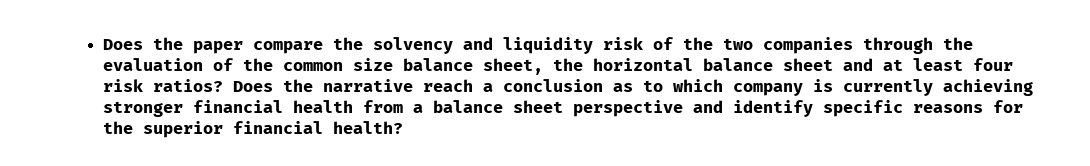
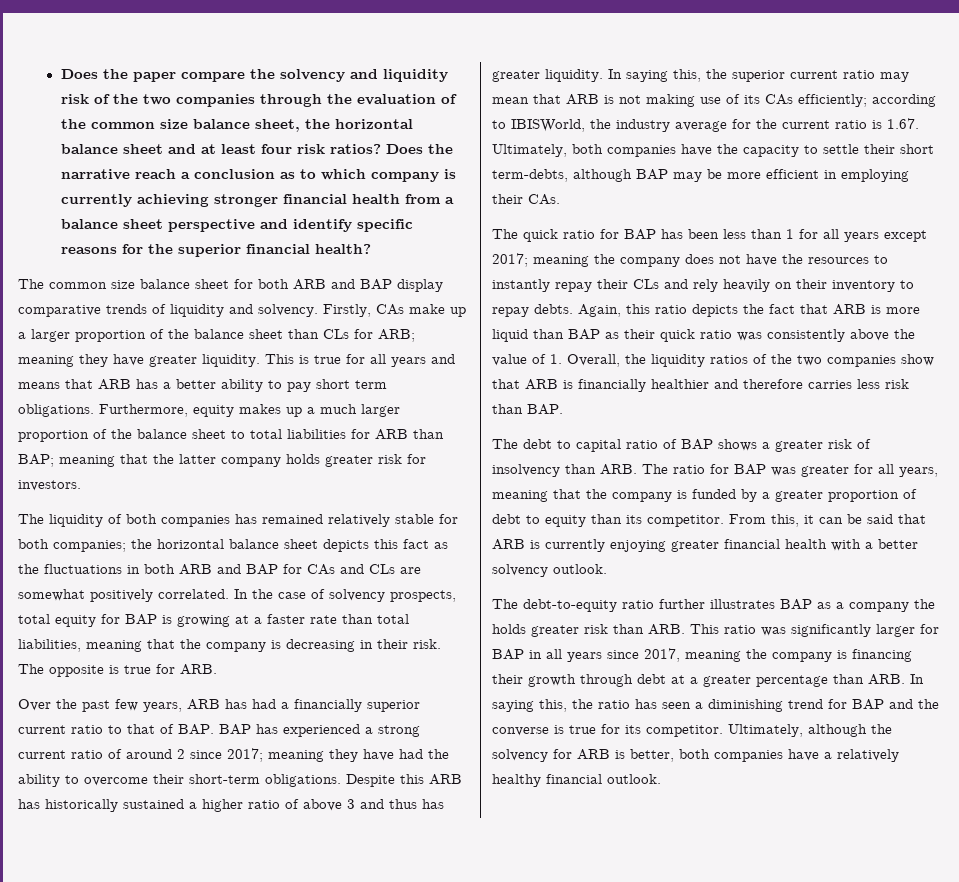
(404, 127) none -> [18,279,443,292] [18,304,466,317] [18,329,415,342] [18,354,455,367] [18,379,387,392] [18,404,400,417] [18,429,444,442] [18,454,426,467] [18,480,81,491] [18,514,458,527] [18,539,448,552] [18,564,421,575] [18,589,456,602] [18,614,409,627] [18,639,441,652] [18,664,217,677] [18,699,420,712] [18,724,420,737] [18,748,449,762] [18,774,462,787] [18,799,444,812] [492,69,909,82] [492,94,936,107] [492,118,919,132] [492,144,934,157] [492,169,909,182] [492,194,560,205] [492,229,927,242] [492,253,888,267] [492,279,914,292] [492,304,920,317] [492,329,915,342] [492,354,934,367] [492,379,909,392] [492,404,563,415] [492,439,871,452] [492,464,938,477] [492,489,917,502] [492,514,926,527] [492,539,918,552] [492,564,607,577] [492,599,935,612] [492,624,939,637] [492,648,912,662] [492,674,924,687] [492,699,939,712] [492,724,892,737] [492,749,899,762] [492,774,661,787] // The common size balance sheet for both ARB and BAP display comparative trends of liquidity and solvency. Firstly, CAs make up a larger proportion of the balance sheet than CLs for ARB; meaning they have greater liquidity. This is true for all years and means that ARB has a better ability to pay short term obligations. Furthermore, equity makes up a much larger proportion of the balance sheet to total liabilities for ARB than BAP; meaning that the latter company holds greater risk for investors. // The liquidity of both companies has remained relatively stable for both companies; the horizontal balance sheet depicts this fact as the fluctuations in both ARB and BAP for CAs and CLs are somewhat positively correlated. In the case of solvency prospects, total equity for BAP is growing at a faster rate than total liabilities, meaning that the company is decreasing in their risk. The opposite is true for ARB. // Over the past few years, ARB has had a financially superior current ratio to that of BAP. BAP has experienced a strong current ratio of around 2 since 2017; meaning they have had the ability to overcome their short-term obligations. Despite this ARB has historically sustained a higher ratio of above 3 and thus has greater liquidity. In saying this, the superior current ratio may mean that ARB is not making use of its CAs efficiently; according to IBISWorld, the industry average for the current ratio is 1.67. Ultimately, both companies have the capacity to settle their short term-debts, although BAP may be more efficient in employing their CAs. // The quick ratio for BAP has been less than 1 for all years except 2017; meaning the company does not have the resources to instantly repay their CLs and rely heavily on their inventory to repay debts. Again, this ratio depicts the fact that ARB is more liquid than BAP as their quick ratio was consistently above the value of 1. Overall, the liquidity ratios of the two companies show that ARB is financially healthier and therefore carries less risk than BAP. // The debt to capital ratio of BAP shows a greater risk of insolvency than ARB. The ratio for BAP was greater for all years, meaning that the company is funded by a greater proportion of debt to equity than its competitor. From this, it can be said that ARB is currently enjoying greater financial health with a better solvency outlook. // The debt-to-equity ratio further illustrates BAP as a company the holds greater risk than ARB. This ratio was significantly larger for BAP in all years since 2017, meaning the company is financing their growth through debt at a greater percentage than ARB. In saying this, the ratio has seen a diminishing trend for BAP and the converse is true for its competitor. Ultimately, although the solvency for ARB is better, both companies have a relatively healthy financial outlook.

